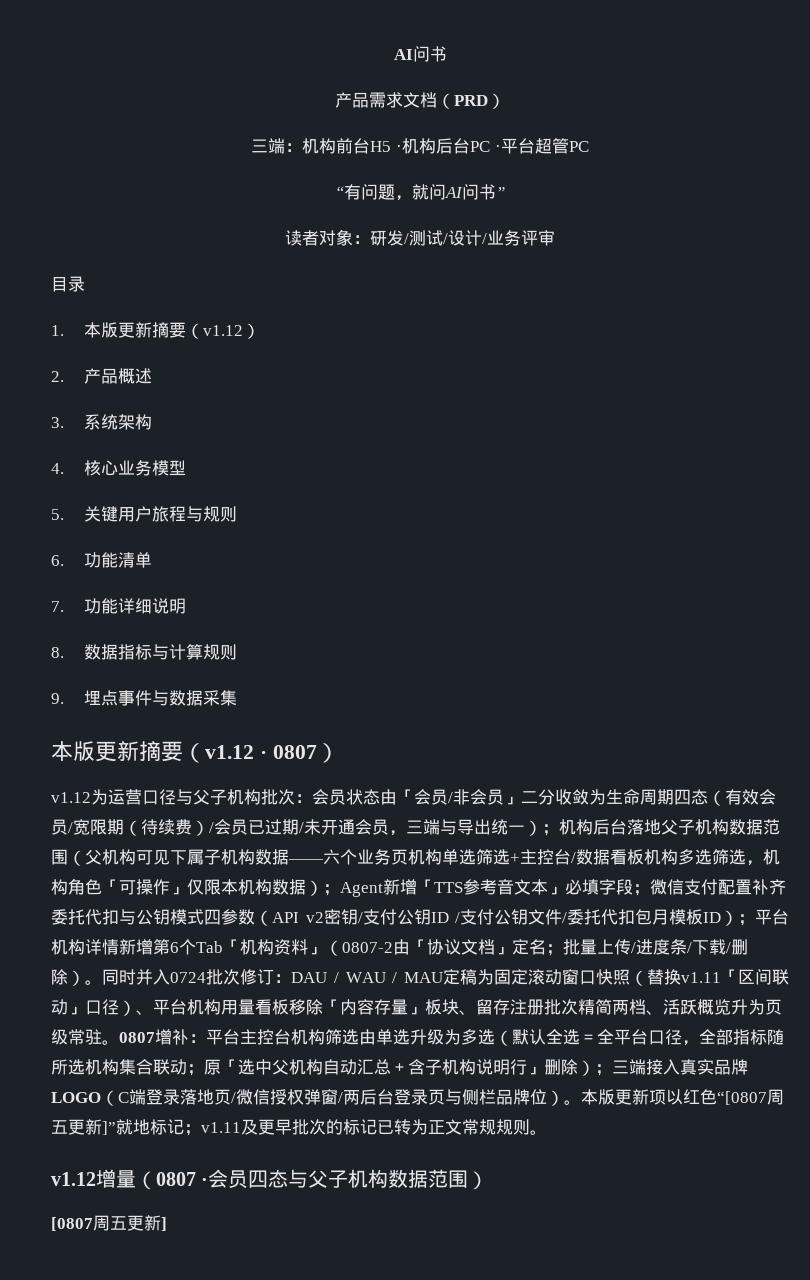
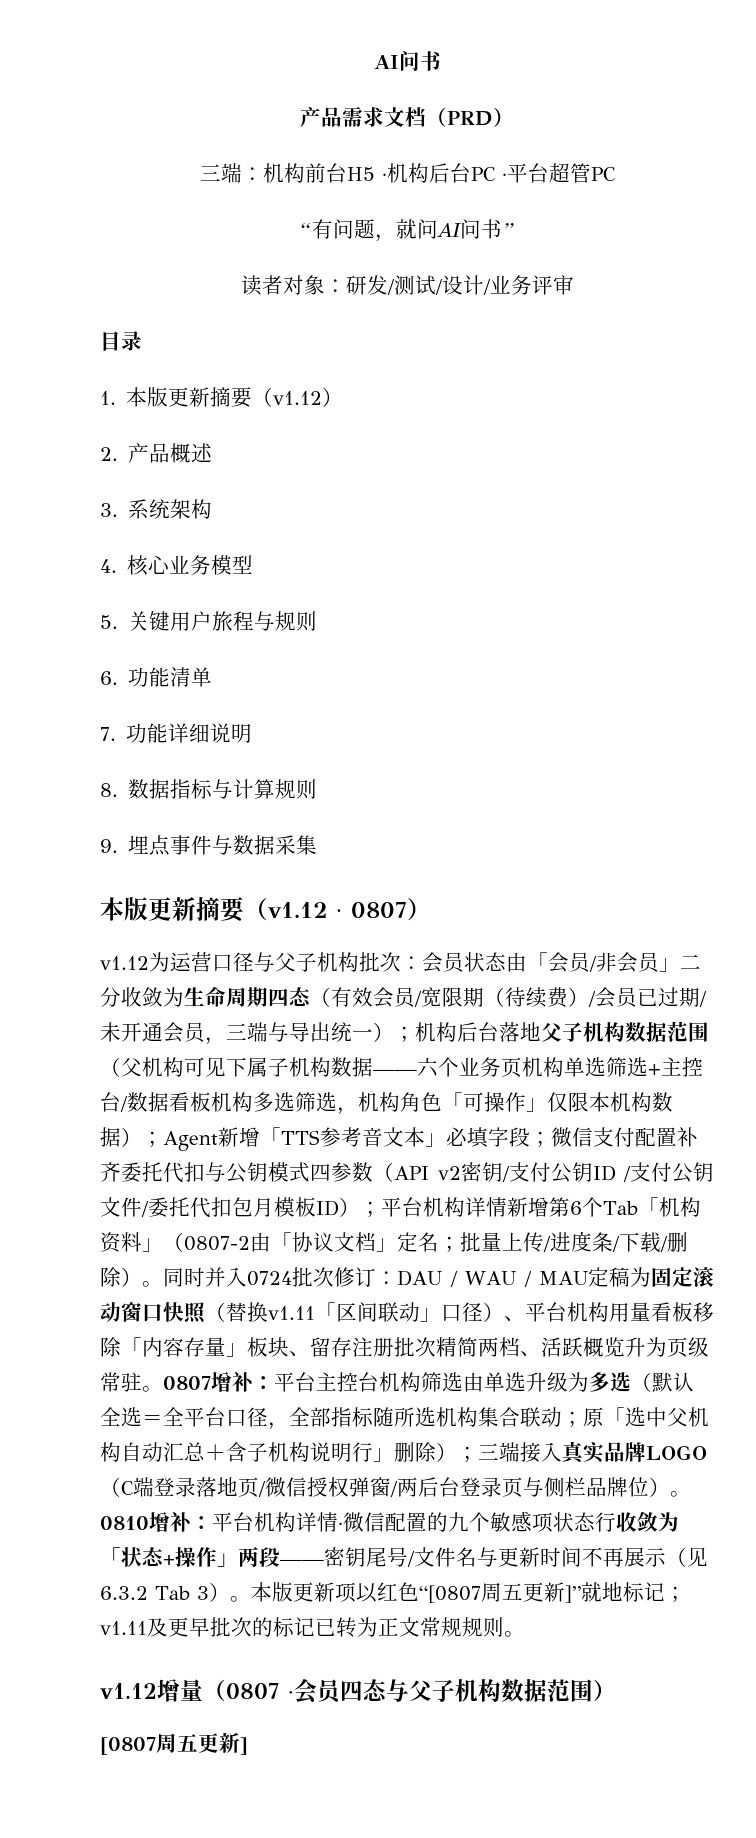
(581, 1102) none -> [100,1511,679,1533] [100,1547,708,1567] [100,1582,251,1602] 0810增补：平台机构详情·微信配置的九个敏感项状态行收敛为「状态+操作」两段——密钥尾号/文件名与更新时间不再展示（见6.3.2 Tab 3）。

